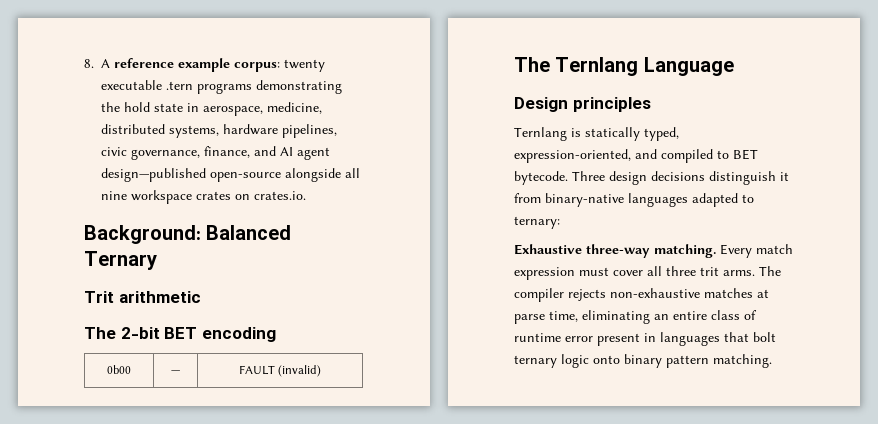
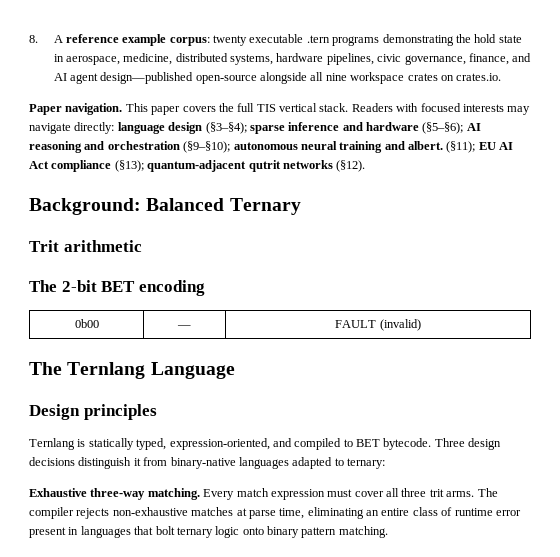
(306, 195) none -> [29,103,531,115] [29,122,481,134] [29,141,514,153] [29,160,366,172] // Paper navigation. This paper covers the full TIS vertical stack. Readers with focused interests may navigate directly: language design (§3–§4); sparse inference and hardware (§5–§6); AI reasoning and orchestration (§9–§10); autonomous neural training and albert. (§11); EU AI Act compliance (§13); quantum-adjacent qutrit networks (§12).

